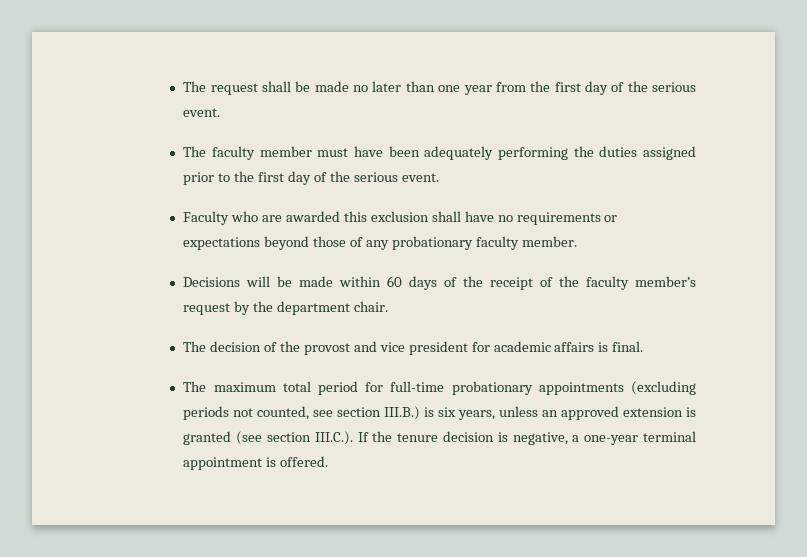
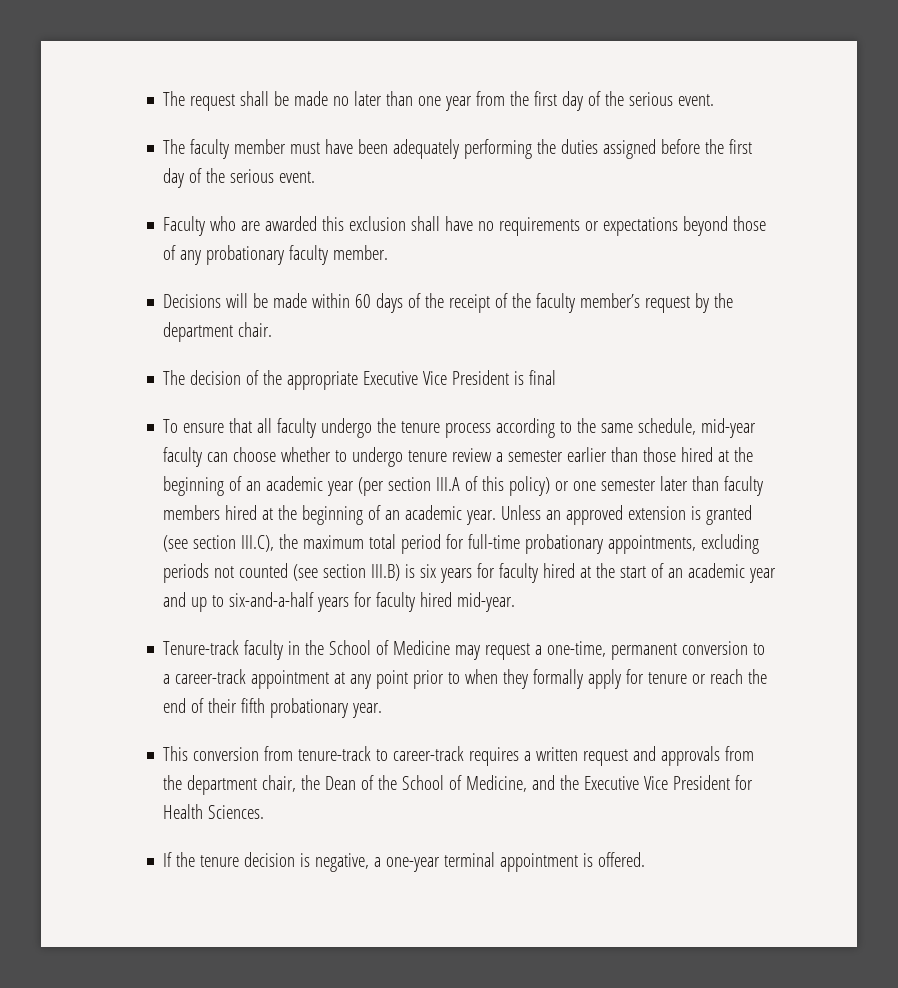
[183,172,231,185] prior to -> [661,139,701,154] before
[303,341,644,355] [183,381,696,395] [183,406,539,420] provost and vice president for academic affairs is final. // The maximum total period for full-time probationary appointments (excluding periods not counted, see section III.B.) is six years, unless -> [287,370,557,390] [163,418,757,438] [163,447,754,467] [163,476,764,496] [163,505,542,525] appropriate Executive Vice President is final // To ensure that all faculty undergo the tenure process according to the same schedule, mid-year faculty can choose whether to undergo tenure review a semester earlier than those hired at the beginning of an academic year (per section III.A of this policy) or one semester later than faculty members hired at the beginning of an academic year. Unless
[314,431,353,445] III.C.). -> [241,534,760,554] [163,563,777,583] [163,592,516,612] [163,640,766,660] [163,669,768,689] [163,698,383,718] [163,746,755,766] [163,775,754,795] [163,804,265,819] III.C), the maximum total period for full-time probationary appointments, excluding periods not counted (see section III.B) is six years for faculty hired at the start of an academic year and up to six-and-a-half years for faculty hired mid-year. // Tenure-track faculty in the School of Medicine may request a one-time, permanent conversion to a career-track appointment at any point prior to when they formally apply for tenure or reach the end of their fifth probationary year. // This conversion from tenure-track to career-track requires a written request and approvals from the department chair, the Dean of the School of Medicine, and the Executive Vice President for Health Sciences. //

